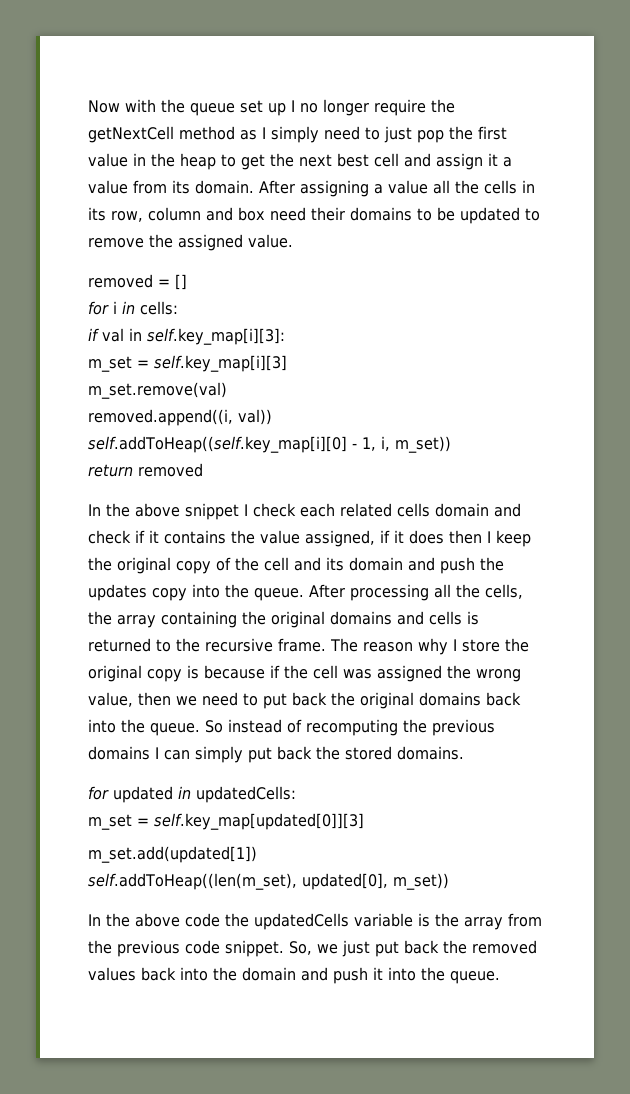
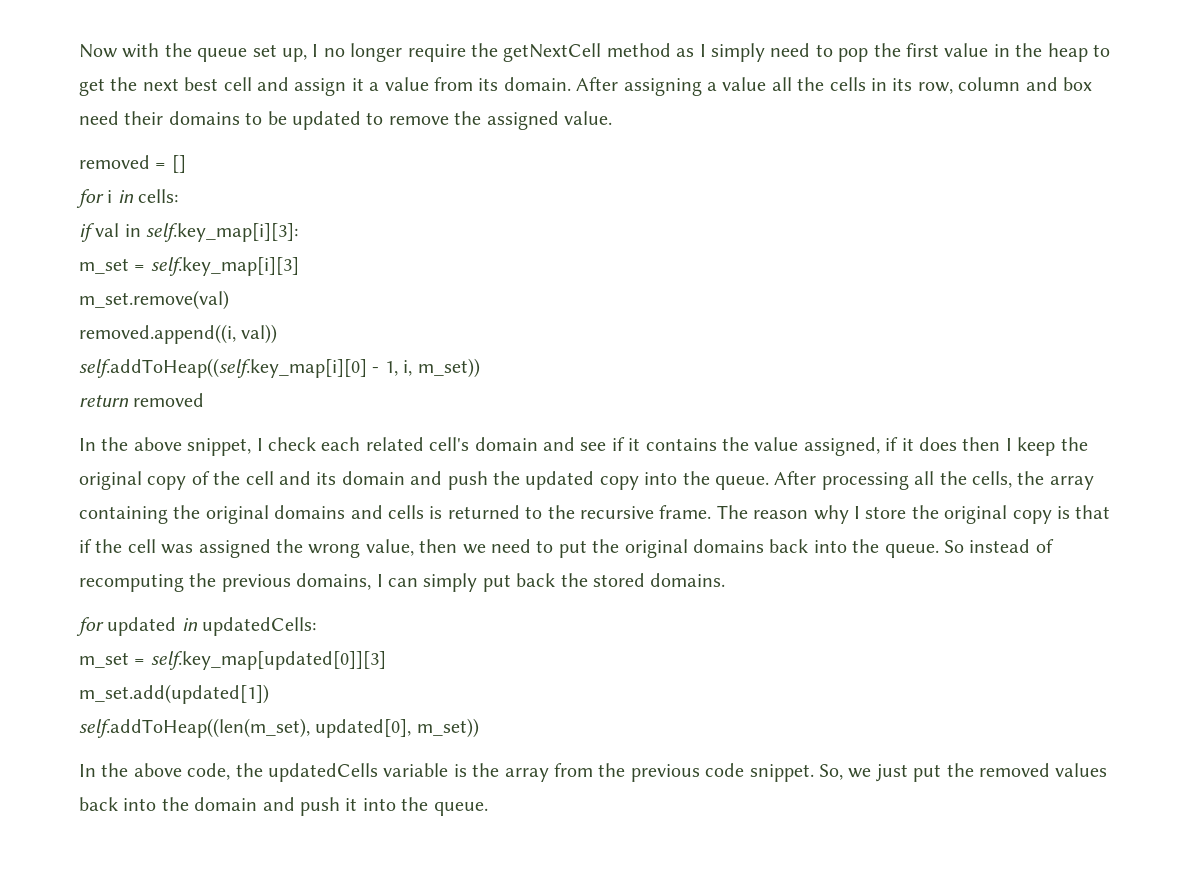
[268,103,286,116] up -> [282,48,307,62] up,
[384,126,412,143] just -> (833, 50) none
[185,503,239,520] snippet -> [187,438,252,456] snippet,
[397,503,521,517] [88,530,131,544] cells domain and check -> [429,437,607,451] cell's domain and see
[88,584,147,601] updates -> [525,471,595,490] updated
[204,665,265,679] because -> [1075,505,1111,519] that
[292,692,327,706] back -> (587, 549) none
[88,746,150,760] domains -> [296,573,372,590] domains,
[185,913,220,927] code -> [187,763,231,780] code,
[404,940,439,954] back -> (942, 773) none

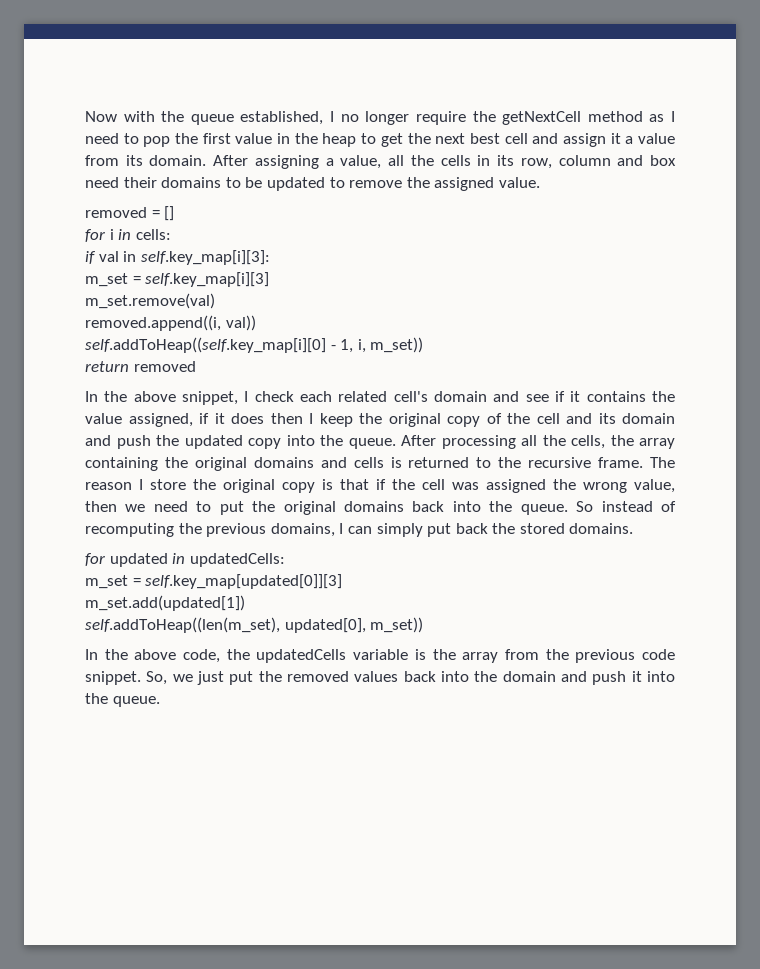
[252,44,307,62] set up, -> [240,111,324,125] established,
[710,43,765,62] simply -> (675, 116) none
[722,77,767,91] value -> [340,155,382,169] value,
[813,505,849,524] why -> (132, 486) none

